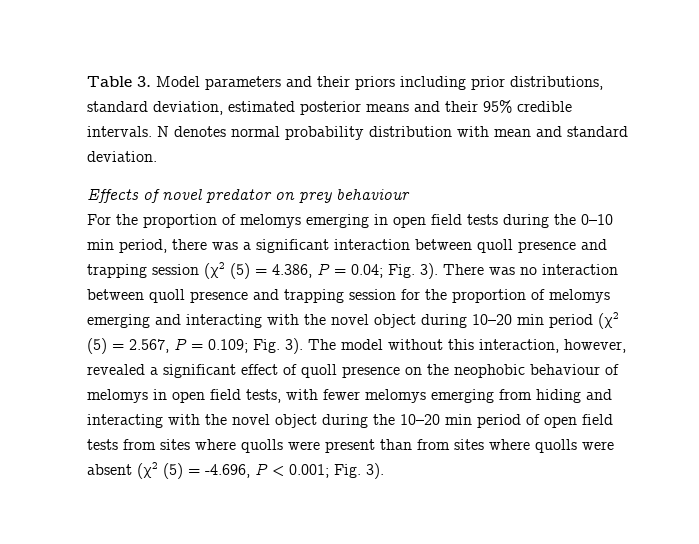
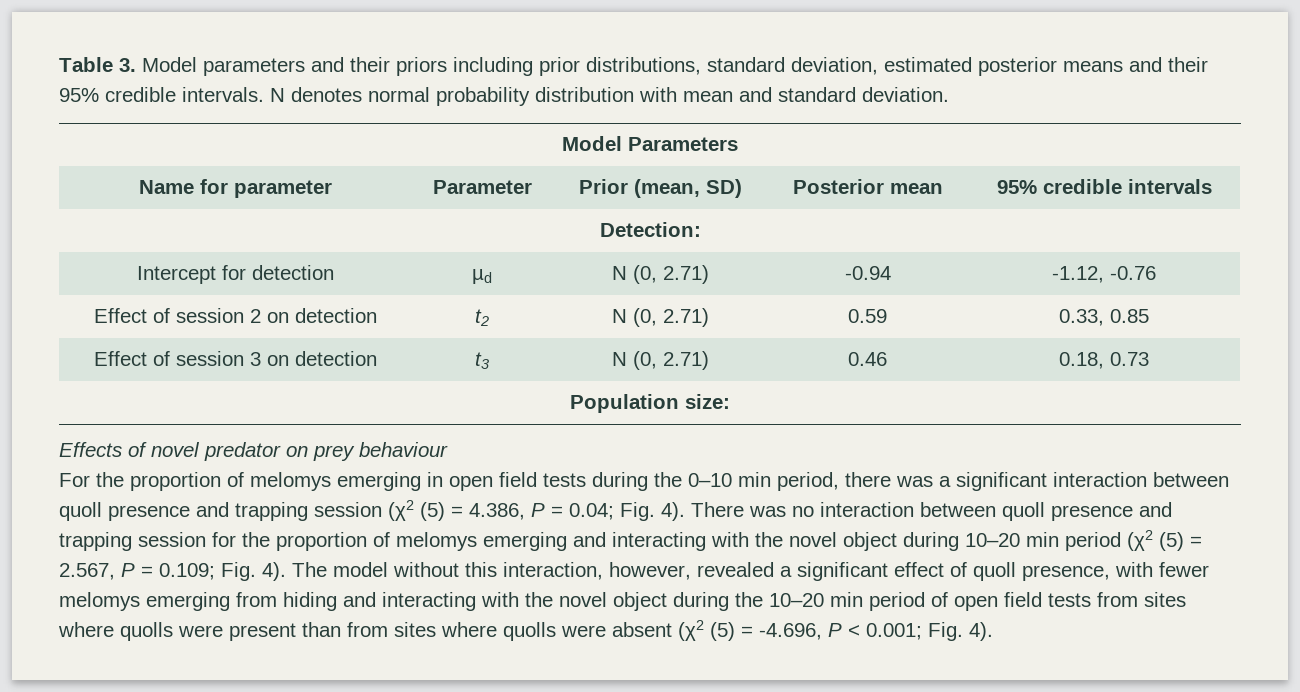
(157, 156) none -> [562,136,738,151] [139,179,332,198] [432,180,532,194] [578,179,742,198] [792,179,943,194] [996,179,1212,194] [599,222,701,237] [137,265,334,284] [472,269,492,284] [611,265,709,284] [844,266,891,280] [1052,266,1156,283] [94,308,377,323] [475,309,489,326] [611,308,709,327] [848,309,887,323] [1059,309,1149,326] [94,351,377,366] [475,352,489,369] [611,351,709,370] [848,352,887,366] [1059,352,1149,369] [570,394,730,413] // Model Parameters // Name for parameter | Parameter | Prior (mean, SD) | Posterior mean | 95% credible intervals // Detection: // Intercept for detection | µd | N (0, 2.71) | -0.94 | -1.12, -0.76 // Effect of session 2 on detection | t2 | N (0, 2.71) | 0.59 | 0.33, 0.85 // Effect of session 3 on detection | t3 | N (0, 2.71) | 0.46 | 0.18, 0.73 // Population size:
[420,263,438,279] 3). -> [661,502,685,521] 4).
[285,338,303,354] 3). -> [262,562,286,581] 4).
[342,364,619,378] [87,389,281,403] presence on the neophobic behaviour of melomys in open field tests, -> [1022,565,1110,581] presence,
[366,463,384,479] 3). -> [969,622,993,641] 4).

